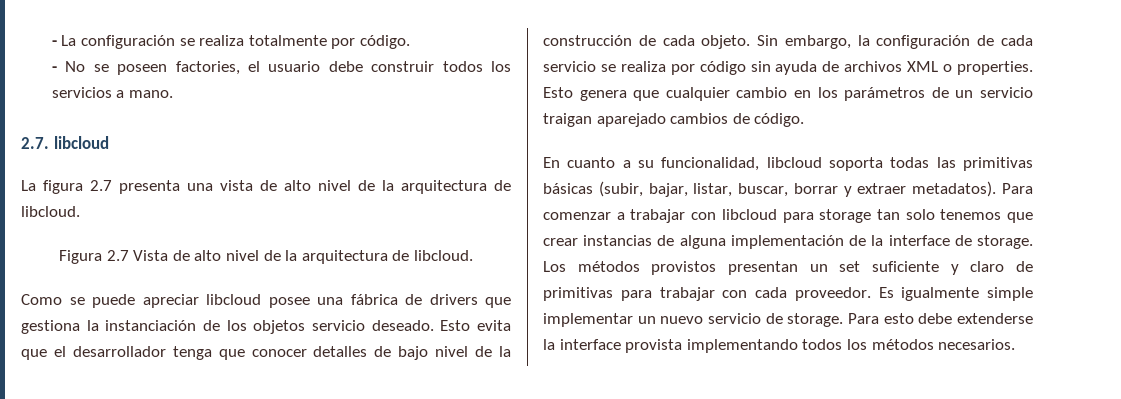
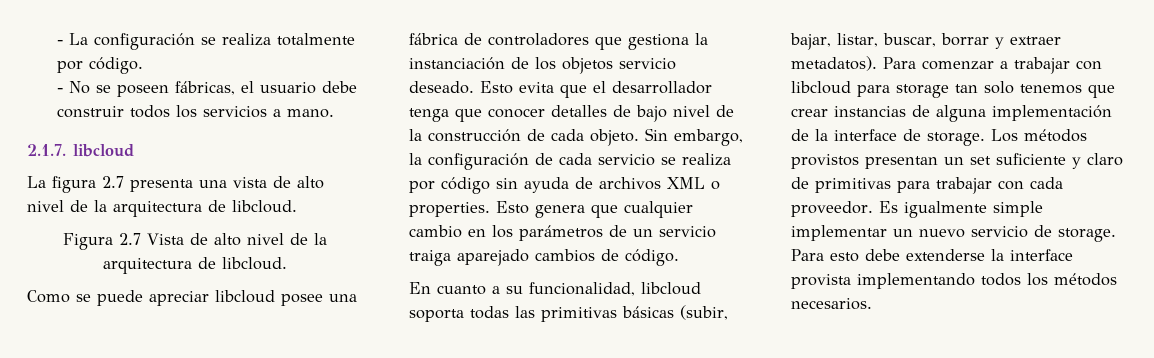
[175,61,240,75] factories, -> [174,81,235,95] fábricas,
[21,137,49,149] 2.7. -> [27,144,66,156] 2.1.7.
[429,294,478,305] drivers -> [488,33,589,46] controladores
[543,113,592,127] traigan -> [409,250,451,266] traiga

